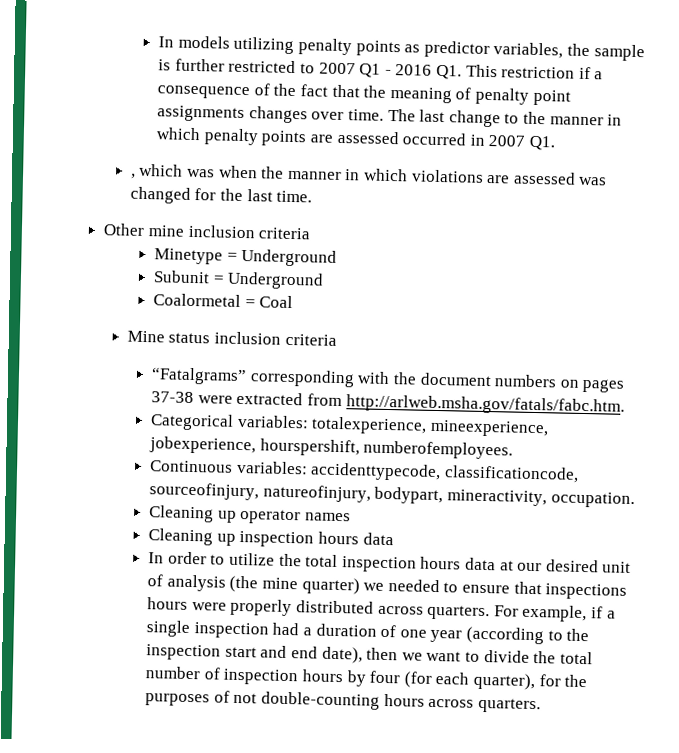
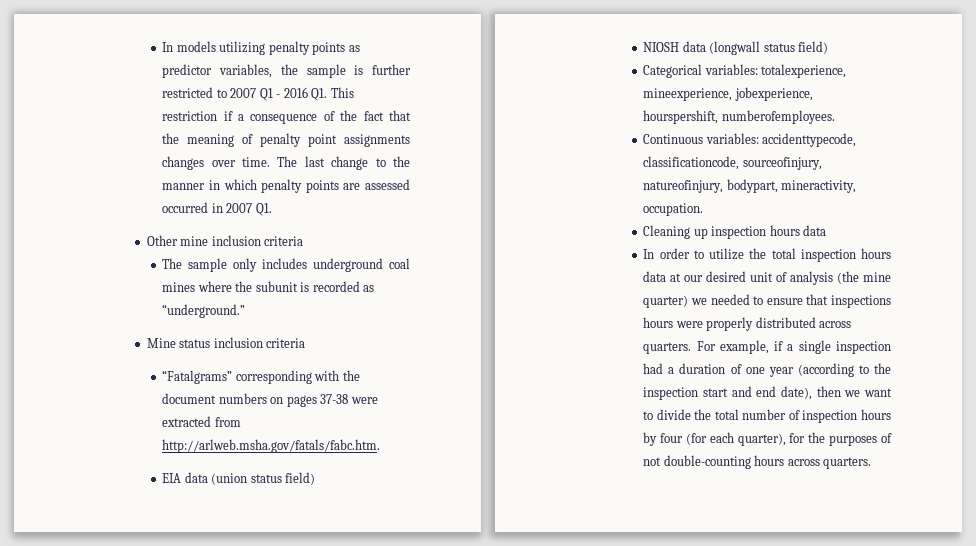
[129,163,608,186] [129,186,313,204] [103,223,312,240] [154,248,338,267] [153,270,325,290] [153,293,294,309] , which was when the manner in which violations are assessed was changed for the last time. // Other mine inclusion criteria // Minetype = Underground // Subunit = Underground // Coalormetal = Coal -> [146,235,304,246] [162,258,410,272] [162,281,375,292] [162,304,246,318] Other mine inclusion criteria // The sample only includes underground coal mines where the subunit is recorded as “underground.”
(625, 405) none -> [162,472,316,485] [643,41,829,55] // EIA data (union status field) // NIOSH data (longwall status field)
[149,505,351,525] // Cleaning up operator names -> (704, 209) none

